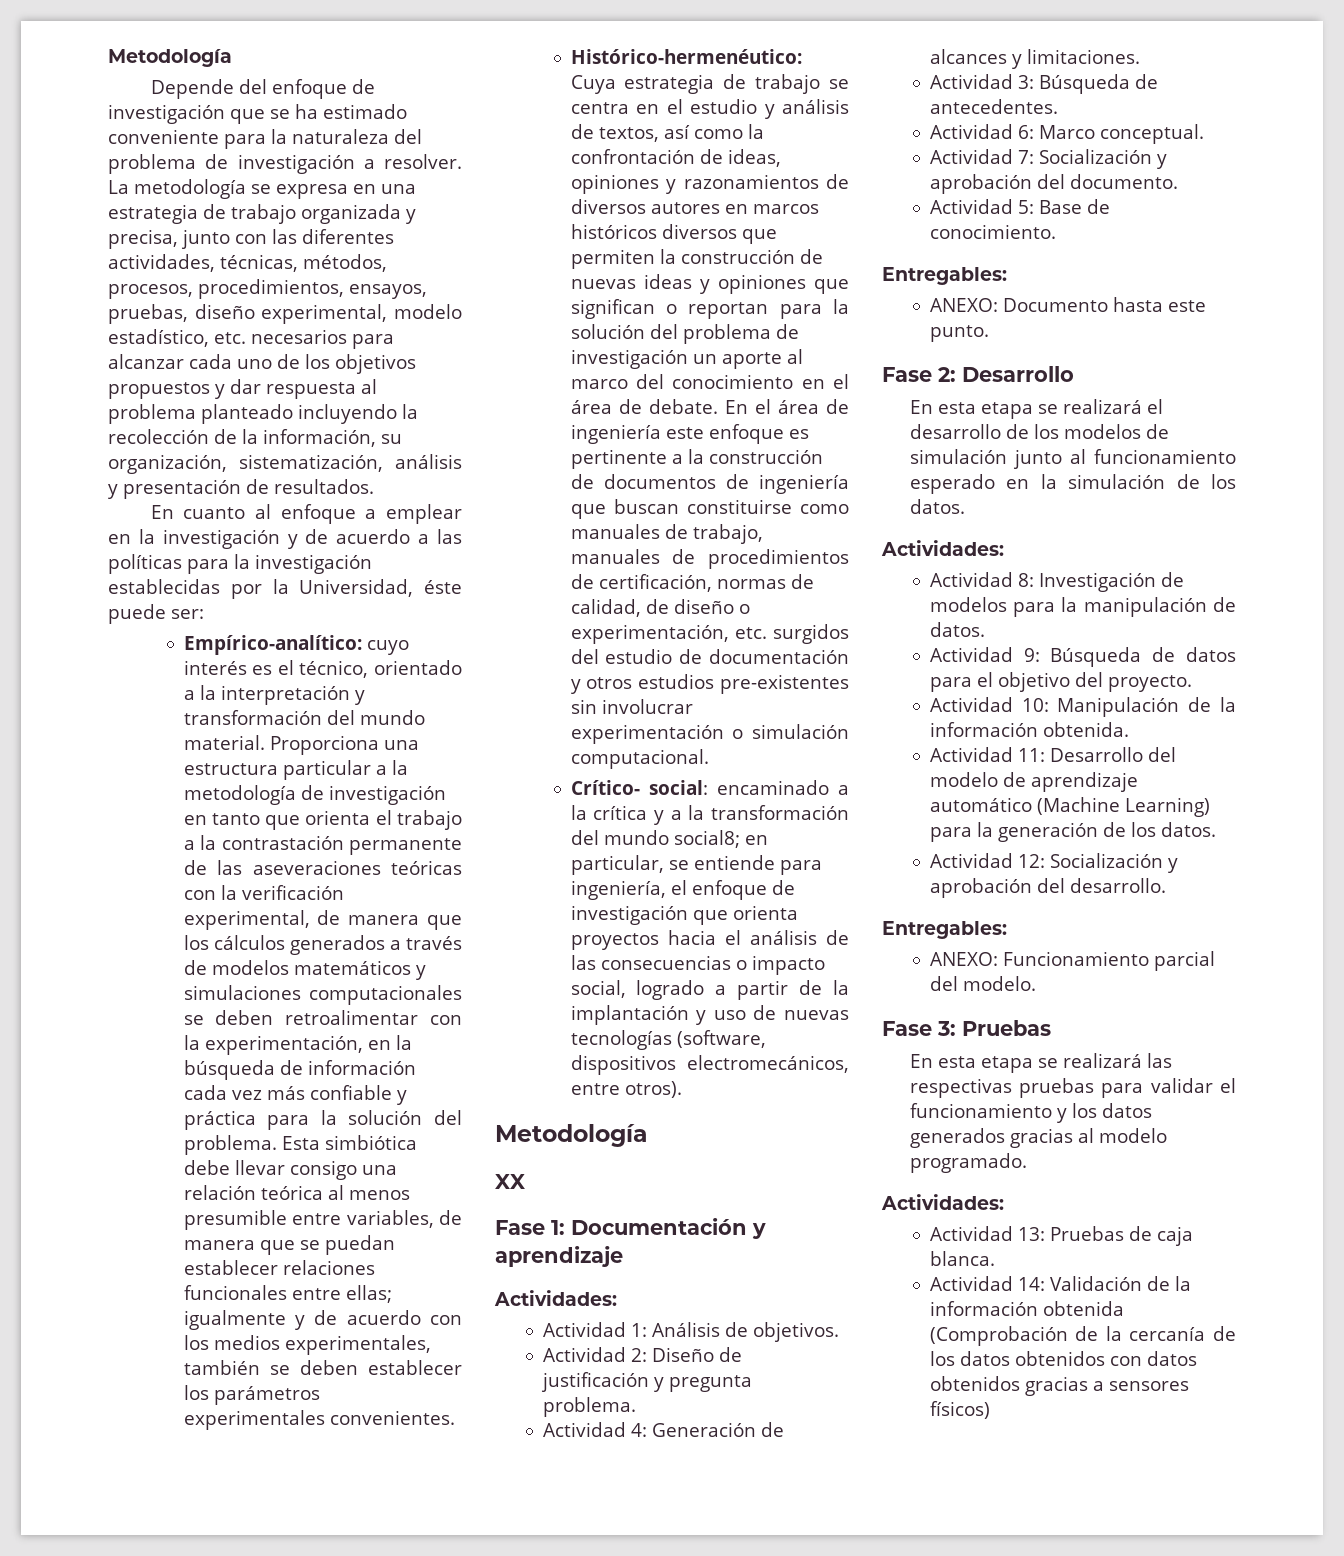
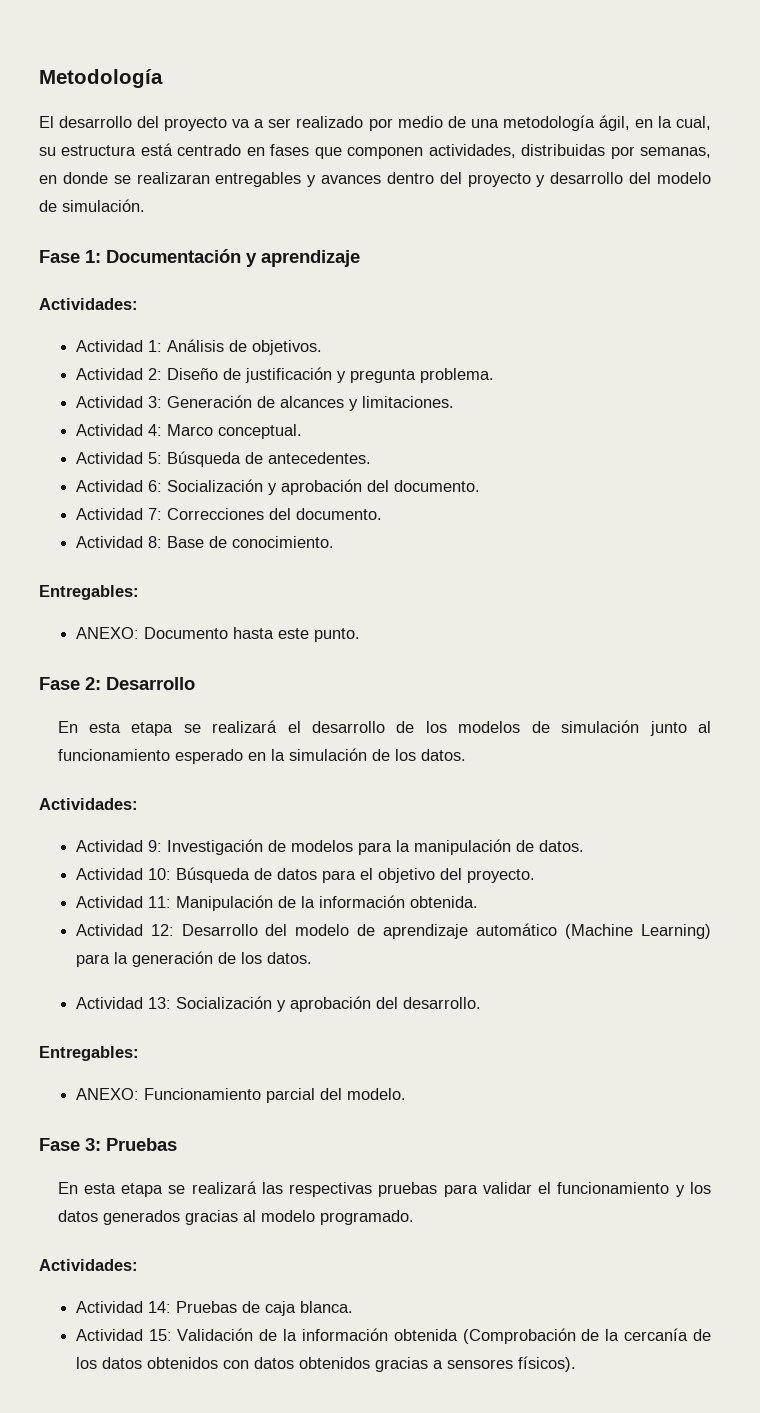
[108,49,232,67] [150,79,375,99] [108,104,407,124] [108,129,422,149] [108,154,462,174] [108,179,416,199] [108,204,416,224] [108,229,394,249] [108,254,387,272] [108,279,427,299] [108,304,463,324] [108,329,394,349] [108,354,416,374] [108,379,377,399] [108,404,418,424] [108,429,402,447] [108,454,462,474] [108,479,374,499] [150,504,462,524] [108,529,462,549] [108,554,372,574] [108,579,462,599] [108,604,204,624] [183,635,409,655] [183,660,462,678] [183,685,365,705] [183,710,425,725] [183,735,419,755] [183,760,408,780] [183,785,446,805] [183,810,462,830] [183,835,462,855] [183,860,462,875] [183,885,344,900] [183,910,462,930] [183,935,462,955] [183,960,426,980] [183,985,462,1005] [183,1010,462,1025] [183,1035,412,1055] [183,1060,416,1080] [183,1085,407,1105] [183,1110,462,1130] [183,1135,417,1155] [183,1160,397,1180] [183,1185,410,1200] [183,1210,462,1230] [183,1235,395,1255] [183,1260,375,1275] [183,1285,392,1303] [183,1310,462,1330] [183,1335,431,1355] [183,1360,462,1375] [183,1385,320,1405] [183,1410,455,1430] [570,49,802,64] [570,74,849,94] [570,99,849,119] [570,124,764,142] [570,149,781,167] [570,174,849,194] [570,199,819,214] [570,224,777,244] [570,249,823,269] [570,274,849,294] [570,299,849,319] [570,324,799,344] [570,349,803,369] [570,374,849,389] [570,399,849,414] [570,424,809,444] [570,449,823,469] [570,474,849,494] [570,499,849,519] [570,524,763,544] [570,549,849,569] [570,574,814,592] [570,599,750,617] [570,624,849,644] [570,649,849,664] [570,674,849,694] [570,699,693,714] [570,724,849,744] [570,749,709,769] [570,780,849,795] [570,805,849,825] [570,830,768,848] [570,855,822,875] [570,880,795,900] [570,905,798,925] [570,930,849,950] [570,955,825,975] [570,980,849,1000] [570,1005,849,1025] [570,1030,766,1050] [570,1055,849,1075] [570,1081,682,1098] [495,1124,648,1147] [495,1174,525,1189] Metodología // Depende del enfoque de investigación que se ha estimado conveniente para la naturaleza del problema de investigación a resolver. La metodología se expresa en una estrategia de trabajo organizada y precisa, junto con las diferentes actividades, técnicas, métodos, procesos, procedimientos, ensayos, pruebas, diseño experimental, modelo estadístico, etc. necesarios para alcanzar cada uno de los objetivos propuestos y dar respuesta al problema planteado incluyendo la recolección de la información, su organización, sistematización, análisis y presentación de resultados. // En cuanto al enfoque a emplear en la investigación y de acuerdo a las políticas para la investigación establecidas por la Universidad, éste puede ser: // Empírico-analítico: cuyo interés es el técnico, orientado a la interpretación y transformación del mundo material. Proporciona una estructura particular a la metodología de investigación en tanto que orienta el trabajo a la contrastación permanente de las aseveraciones teóricas con la verificación experimental, de manera que los cálculos generados a través de modelos matemáticos y simulaciones computacionales se deben retroalimentar con la experimentación, en la búsqueda de información cada vez más confiable y práctica para la solución del problema. Esta simbiótica debe llevar consigo una relación teórica al menos presumible entre variables, de manera que se puedan establecer relaciones funcionales entre ellas; igualmente y de acuerdo con los medios experimentales, también se deben establecer los parámetros experimentales convenientes. // Histórico-hermenéutico: Cuya estrategia de trabajo se centra en el estudio y análisis de textos, así como la confrontación de ideas, opiniones y razonamientos de diversos autores en marcos históricos diversos que permiten la construcción de nuevas ideas y opiniones que significan o reportan para la solución del problema de investigación un aporte al marco del conocimiento en el área de debate. En el área de ingeniería este enfoque es pertinente a la construcción de documentos de ingeniería que buscan constituirse como manuales de trabajo, manuales de procedimientos de certificación, normas de calidad, de diseño o experimentación, etc. surgidos del estudio de documentación y otros estudios pre-existentes sin involucrar experimentación o simulación computacional. // Crítico- social: encaminado a la crítica y a la transformación del mundo social8; en particular, se entiende para ingeniería, el enfoque de investigación que orienta proyectos hacia el análisis de las consecuencias o impacto social, logrado a partir de la implantación y uso de nuevas tecnologías (software, dispositivos electromecánicos, entre otros). // Metodología // XX -> [39,69,163,88] [39,115,711,131] [39,143,711,159] [39,172,711,187] [39,199,145,212] Metodología // El desarrollo del proyecto va a ser realizado por medio de una metodología ágil, en la cual, su estructura está centrado en fases que componen actividades, distribuidas por semanas, en donde se realizaran entregables y avances dentro del proyecto y desarrollo del modelo de simulación.
[630,1423,647,1437] 4: -> [147,396,162,408] 3:
[1017,75,1034,89] 3: -> [147,424,302,439] [75,452,162,464] 4: Marco conceptual. // Actividad 5:
[1038,124,1204,144] [929,149,1034,164] Marco conceptual. // Actividad 7: -> (162, 486) none
[1017,200,1034,214] 5: -> [147,508,382,520] [75,536,162,548] 7: Correcciones del documento. // Actividad 8:
[1017,573,1034,587] 8: -> [147,840,162,852] 9:
[1023,648,1040,662] 9: -> [147,868,171,880] 10:
[1021,698,1049,712] 10: -> [147,896,171,908] 11:
[1017,748,1045,762] 11: -> [150,924,174,936] 12:
[1017,854,1045,868] 12: -> [147,997,171,1009] 13:
[1017,1227,1045,1241] 13: -> [147,1301,171,1313] 14:
[1017,1277,1045,1291] 14: -> [148,1329,172,1341] 15:
[929,1401,990,1419] físicos) -> [517,1356,576,1372] físicos).

